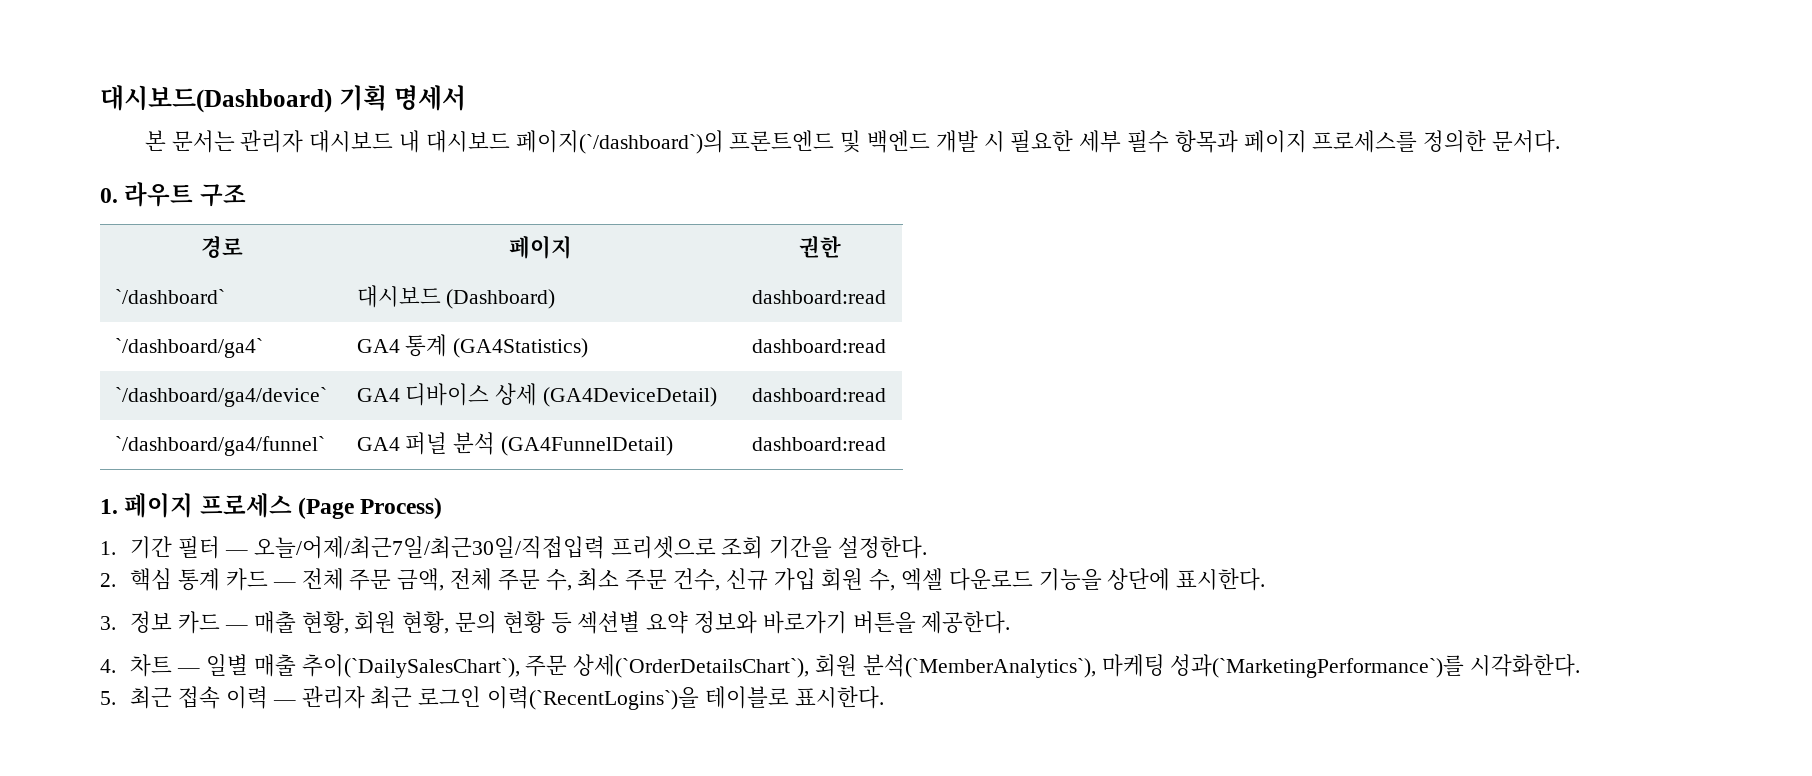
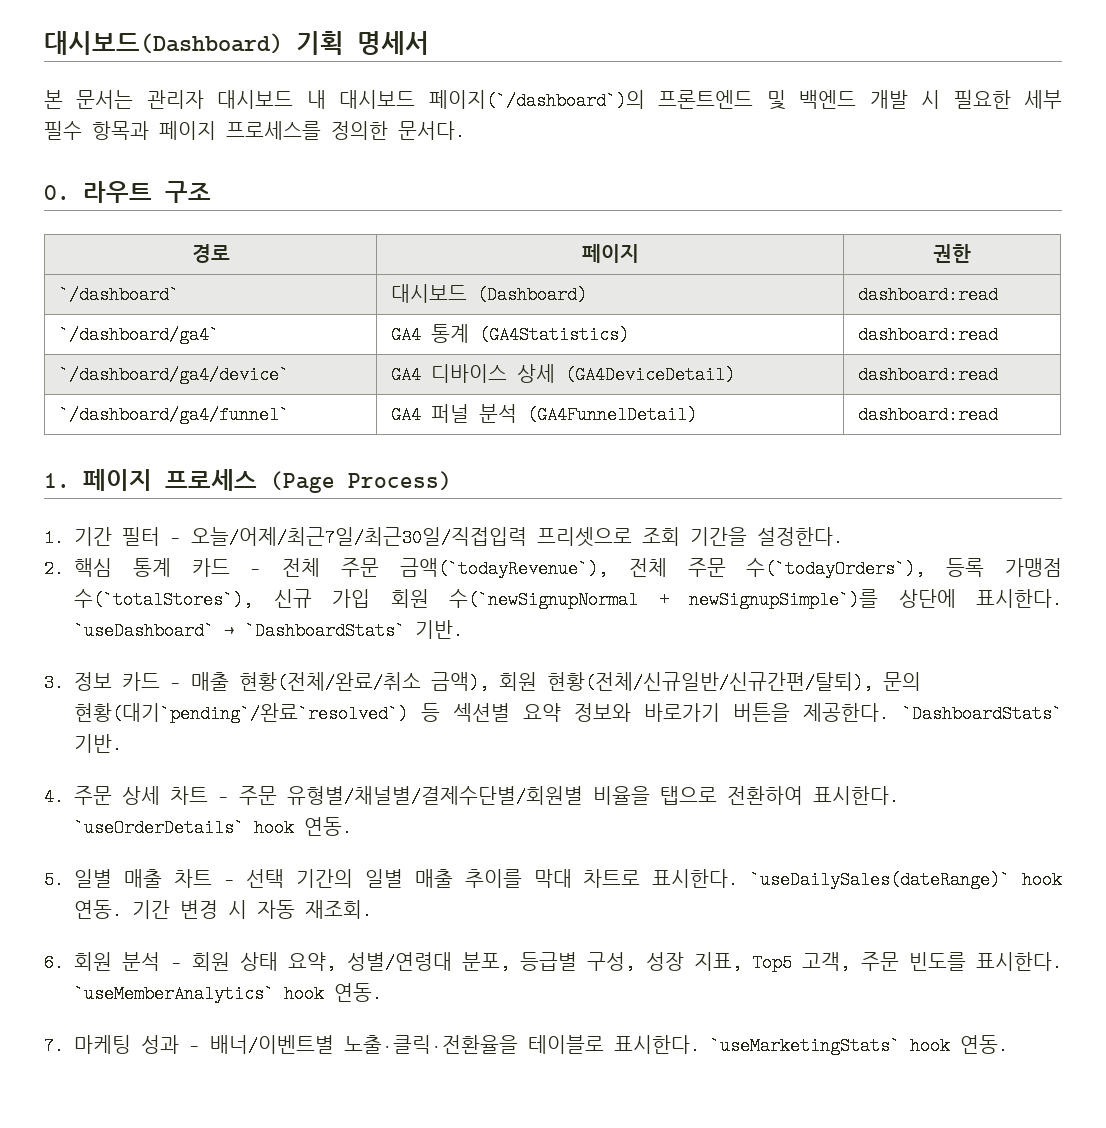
[397,568,1266,591] 금액, 전체 주문 수, 최소 주문 건수, 신규 가입 회원 수, 엑셀 다운로드 기능을 상단에 표시한다. -> [399,558,1063,578] [74,589,1062,609] [74,620,463,640] 금액(`todayRevenue`), 전체 주문 수(`todayOrders`), 등록 가맹점 수(`totalStores`), 신규 가입 회원 수(`newSignupNormal + newSignupSimple`)를 상단에 표시한다. `useDashboard` → `DashboardStats` 기반.
[301,611,545,634] 현황, 회원 현황, 문의 현황 -> [239,672,921,692] [74,703,408,723] 현황(전체/완료/취소 금액), 회원 현황(전체/신규일반/신규간편/탈퇴), 문의 현황(대기`pending`/완료`resolved`)
(1011, 622) none -> [902,705,1062,723] [74,734,122,754] `DashboardStats` 기반.
[130,654,1581,678] [100,686,884,710] 차트 — 일별 매출 추이(`DailySalesChart`), 주문 상세(`OrderDetailsChart`), 회원 분석(`MemberAnalytics`), 마케팅 성과(`MarketingPerformance`)를 시각화한다. // 5. 최근 접속 이력 — 관리자 최근 로그인 이력(`RecentLogins`)을 테이블로 표시한다. -> [74,786,899,806] [74,817,352,837] [44,869,1062,889] [74,900,372,920] [44,952,1062,972] [74,983,382,1003] [44,1035,1008,1055] 주문 상세 차트 — 주문 유형별/채널별/결제수단별/회원별 비율을 탭으로 전환하여 표시한다. `useOrderDetails` hook 연동. // 5. 일별 매출 차트 — 선택 기간의 일별 매출 추이를 막대 차트로 표시한다. `useDailySales(dateRange)` hook 연동. 기간 변경 시 자동 재조회. // 6. 회원 분석 — 회원 상태 요약, 성별/연령대 분포, 등급별 구성, 성장 지표, Top5 고객, 주문 빈도를 표시한다. `useMemberAnalytics` hook 연동. // 7. 마케팅 성과 — 배너/이벤트별 노출·클릭·전환율을 테이블로 표시한다. `useMarketingStats` hook 연동.

